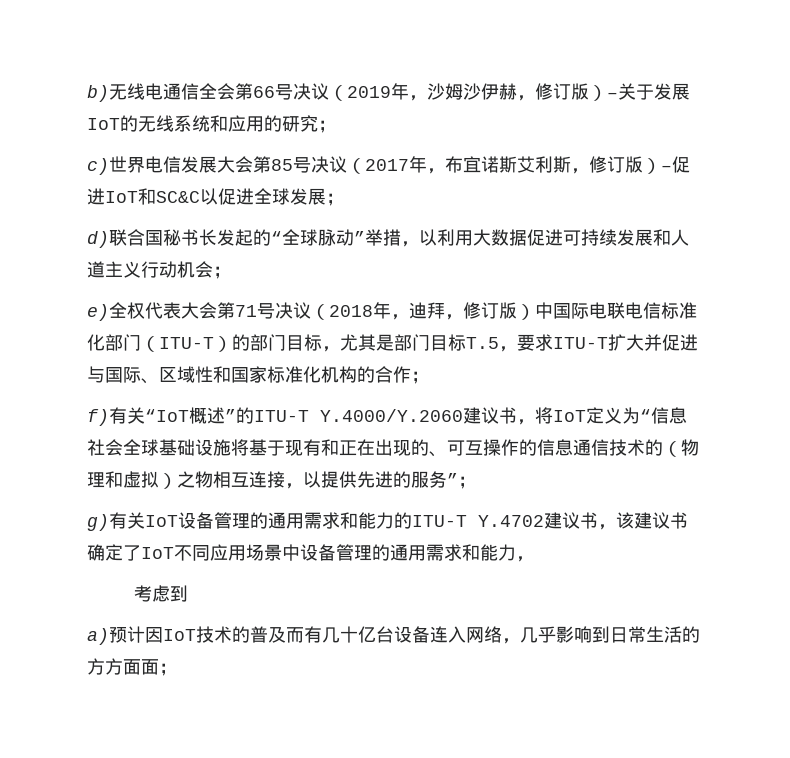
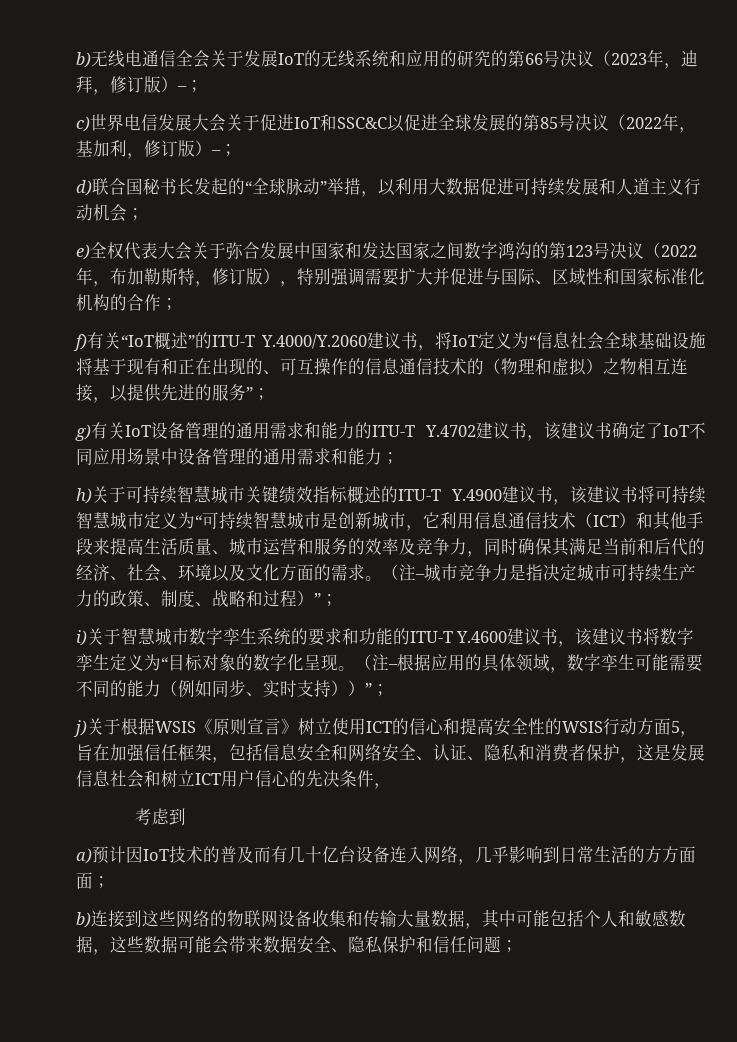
[235,83,618,101] 第66号决议（2019年，沙姆沙伊赫，修订版）– -> (210, 59) none
(318, 123) none -> [491,49,698,69] [76,76,187,95] 的第66号决议（2023年，迪拜，修订版）–
[253,156,672,174] 第85号决议（2017年，布宜诺斯艾利斯，修订版）– -> [226,114,260,131] 关于
[156,191,200,203] SC&C -> [337,117,387,129] SSC&C
(326, 196) none -> [506,113,696,133] [76,140,221,159] 的第85号决议（2022年，基加利，修订版）–
[217,302,697,320] [87,334,608,352] 第71号决议（2018年，迪拜，修订版）中国际电联电信标准化部门（ITU-T）的部门目标，尤其是部门目标T.5，要求ITU-T -> [192,242,697,260] [76,267,399,287] 关于弥合发展中国家和发达国家之间数字鸿沟的第123号决议（2022年，布加勒斯特，修订版），特别强调需要
(516, 552) none -> [382,452,399,465] [76,486,706,505] [76,512,704,531] [76,538,705,557] [76,564,696,582] [76,590,338,608] [76,628,695,647] [76,654,703,673] [76,679,389,698] [73,718,697,737] [76,744,705,763] [76,770,374,788] ； // h)关于可持续智慧城市关键绩效指标概述的ITU-T Y.4900建议书，该建议书将可持续智慧城市定义为“可持续智慧城市是创新城市，它利用信息通信技术（ICT）和其他手段来提高生活质量、城市运营和服务的效率及竞争力，同时确保其满足当前和后代的经济、社会、环境以及文化方面的需求。（注–城市竞争力是指决定城市可持续生产力的政策、制度、战略和过程）”； // i)关于智慧城市数字孪生系统的要求和功能的ITU-T Y.4600建议书，该建议书将数字孪生定义为“目标对象的数字化呈现。（注–根据应用的具体领域，数字孪生可能需要不同的能力（例如同步、实时支持））”； // j)关于根据WSIS《原则宣言》树立使用ICT的信心和提高安全性的WSIS行动方面5，旨在加强信任框架，包括信息安全和网络安全、认证、隐私和消费者保护，这是发展信息社会和树立ICT用户信心的先决条件
(177, 669) none -> [76,910,686,929] [76,936,518,955] // b)连接到这些网络的物联网设备收集和传输大量数据，其中可能包括个人和敏感数据，这些数据可能会带来数据安全、隐私保护和信任问题；

